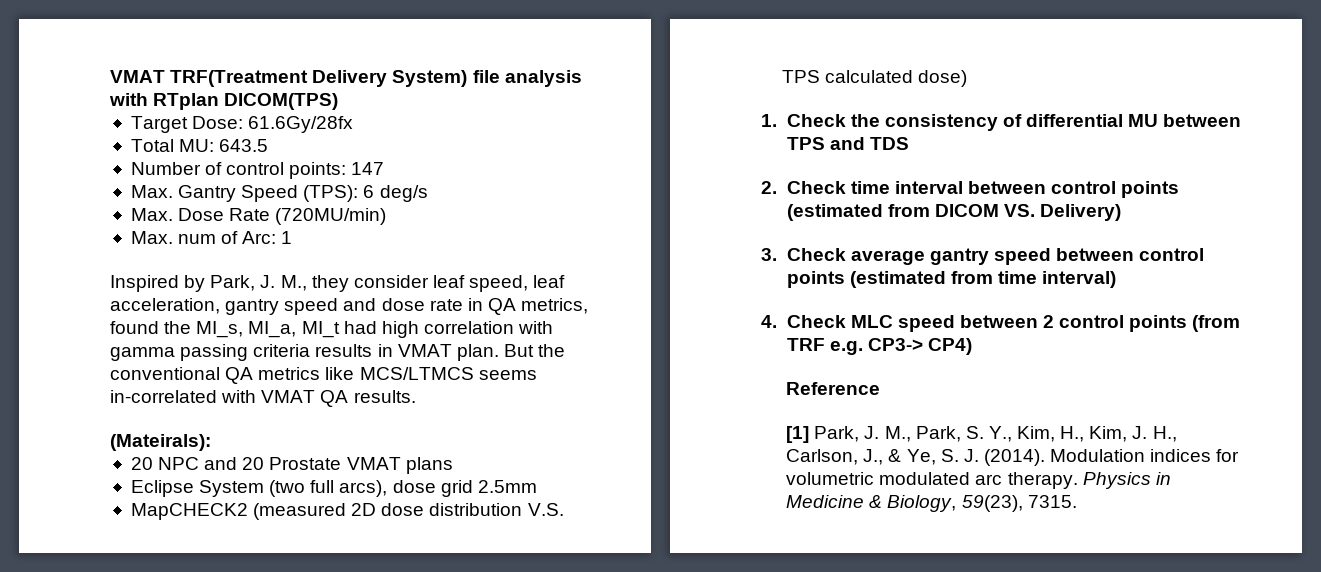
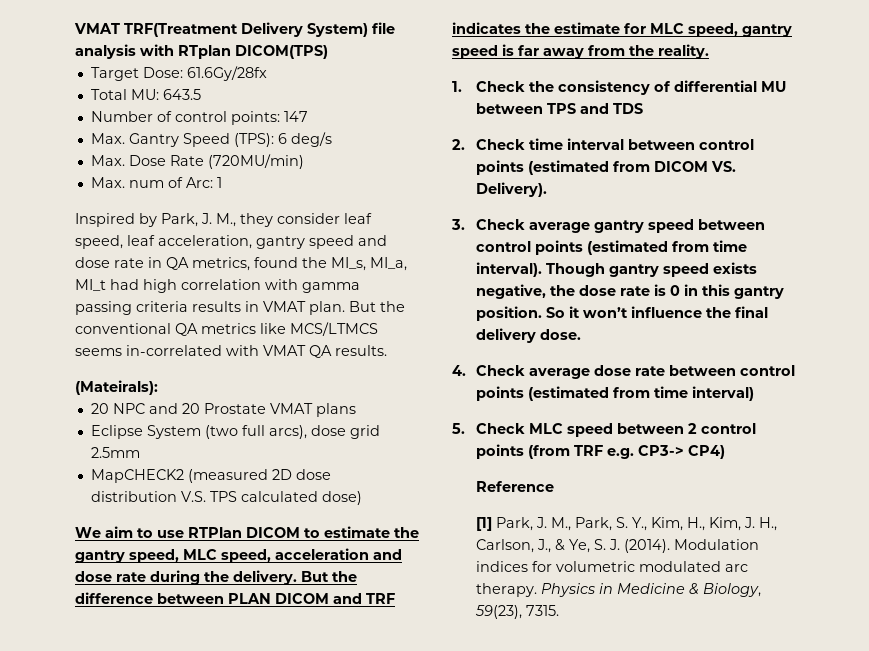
(968, 78) none -> [75,526,419,538] [75,548,402,563] [75,570,357,585] [75,592,395,604] [452,22,792,37] [452,44,709,59] // We aim to use RTPlan DICOM to estimate the gantry speed, MLC speed, acceleration and dose rate during the delivery. But the difference between PLAN DICOM and TRF indicates the estimate for MLC speed, gantry speed is far away from the reality.
[1040,204,1122,221] Delivery) -> [476,182,548,197] Delivery).
(1037, 277) none -> [476,262,758,277] [476,284,785,299] [476,306,769,321] [476,328,582,343] [452,365,796,379] [476,386,689,401] interval). Though gantry speed exists negative, the dose rate is 0 in this gantry position. So it won’t influence the final delivery dose. // 4. Check average dose rate between control points (estimated from time
[761,315,777,328] 4. -> [452,423,465,434] 5.

